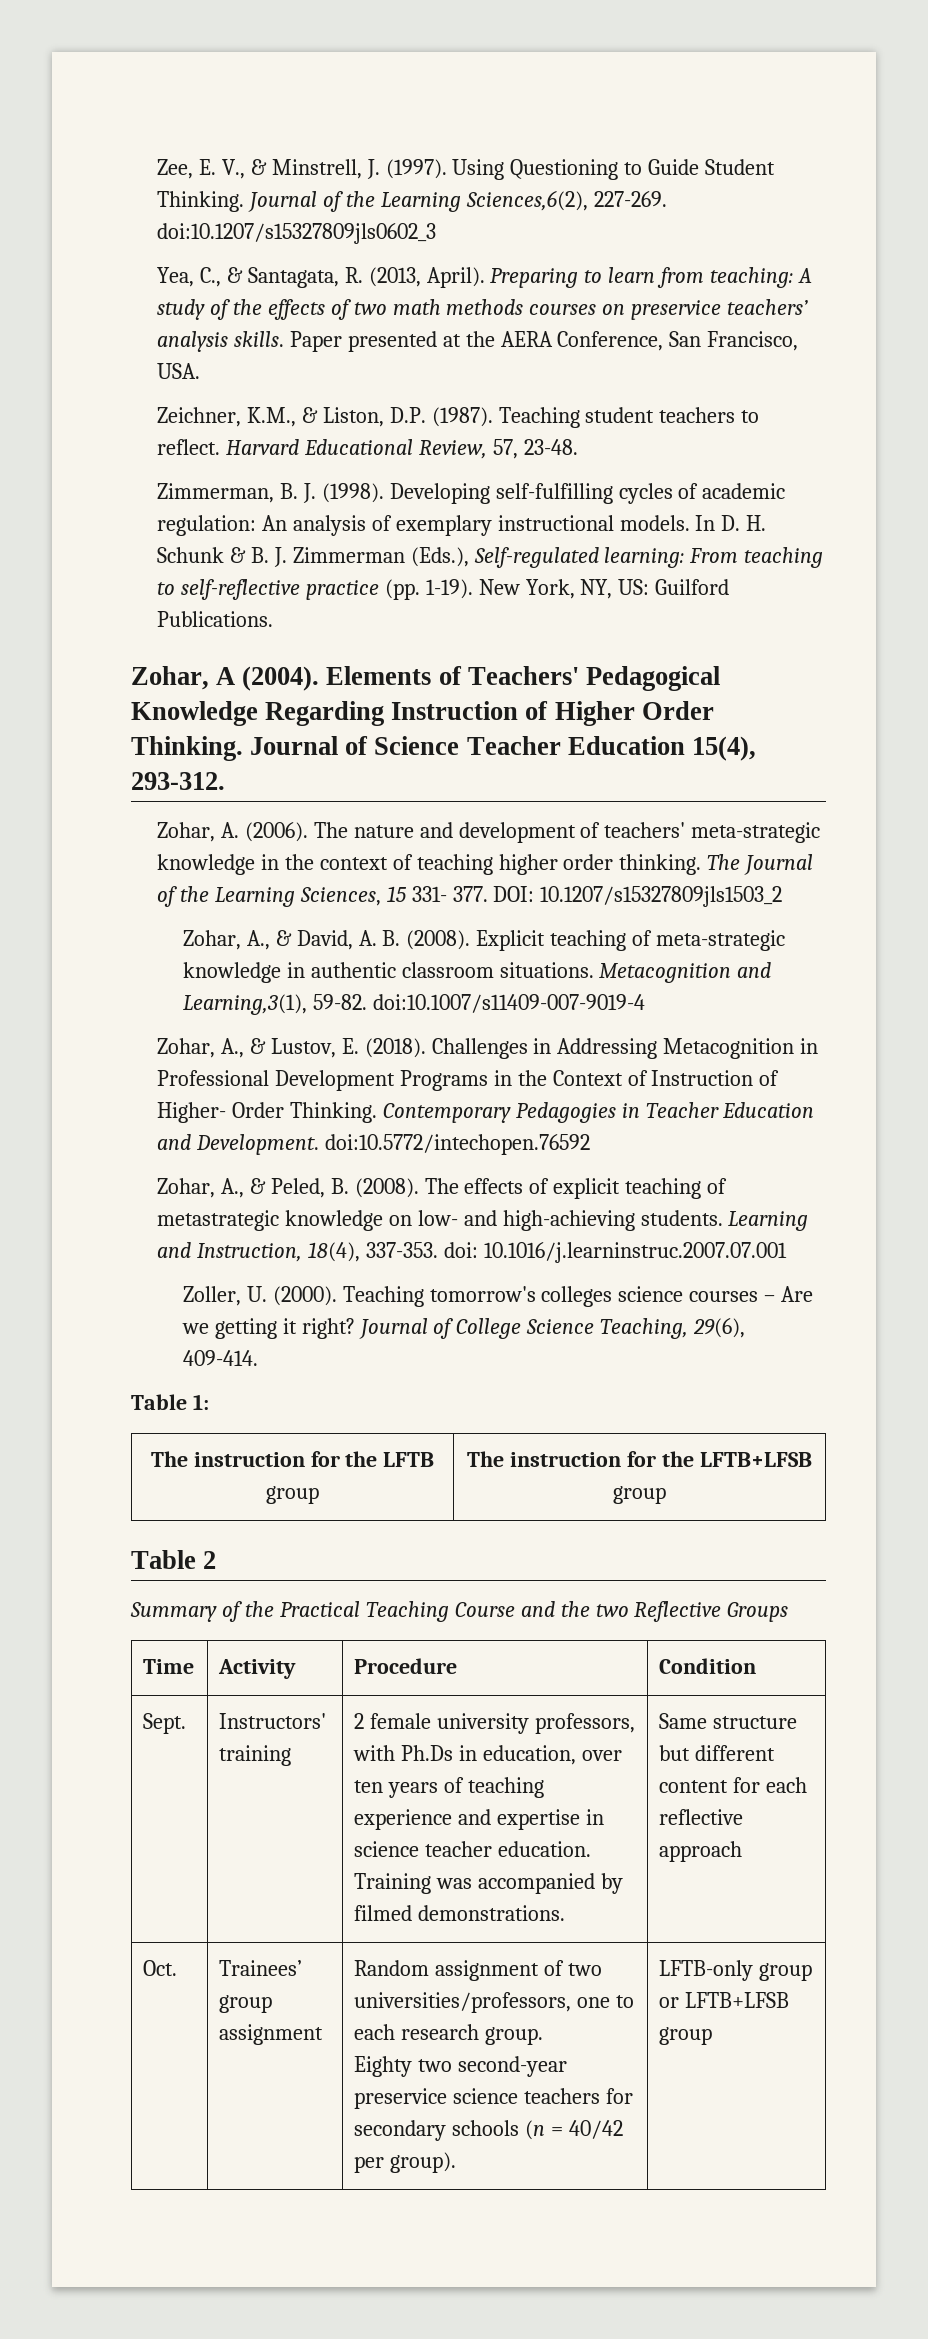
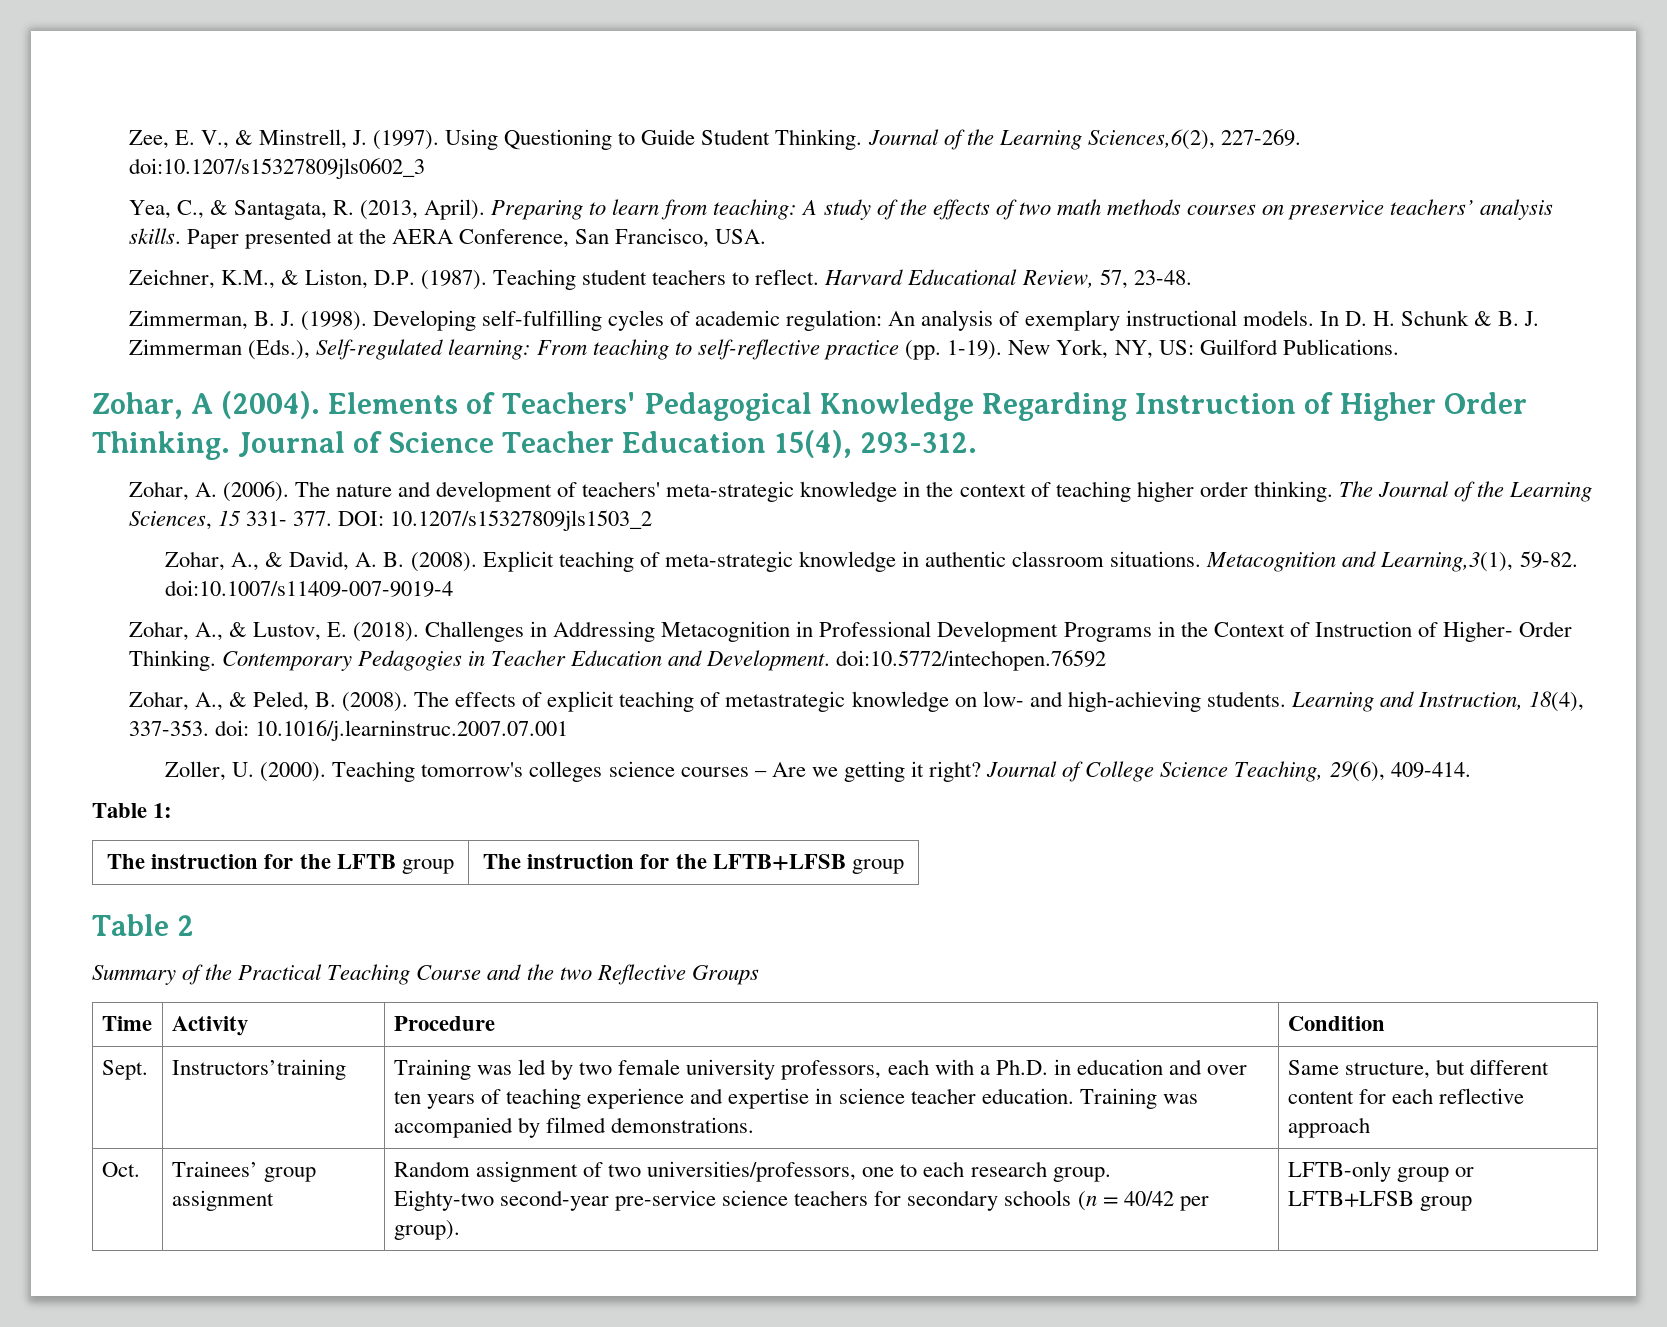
[219,1713,327,1729] [219,1745,292,1766] [354,1713,635,1734] [353,1745,576,1765] Instructors' training | 2 female university professors, with Ph.Ds in education, -> [171,1059,346,1080] [393,1059,1202,1080] Instructors’training | Training was led by two female university professors, each with a Ph.D. in education and
[713,1716,798,1729] structure -> [1344,1062,1430,1079] structure,
[354,2056,567,2077] [354,2088,448,2109] Eighty two second-year preservice -> [393,1190,717,1211] Eighty-two second-year pre-service

